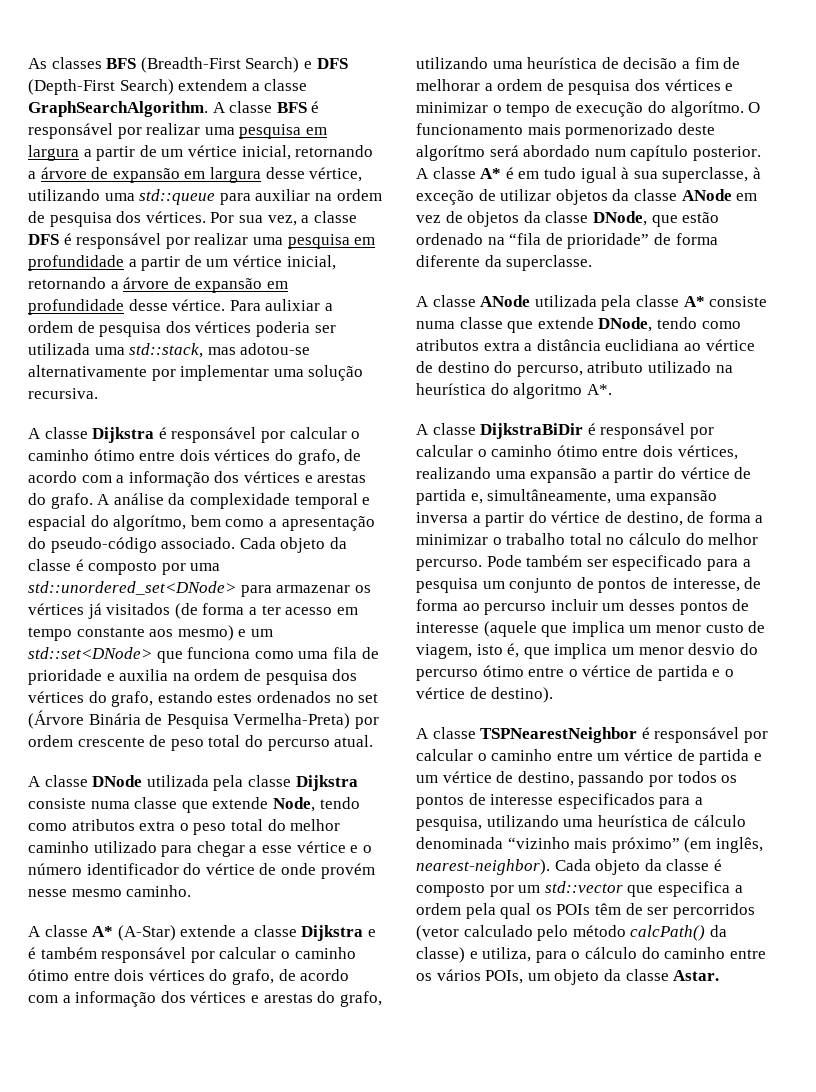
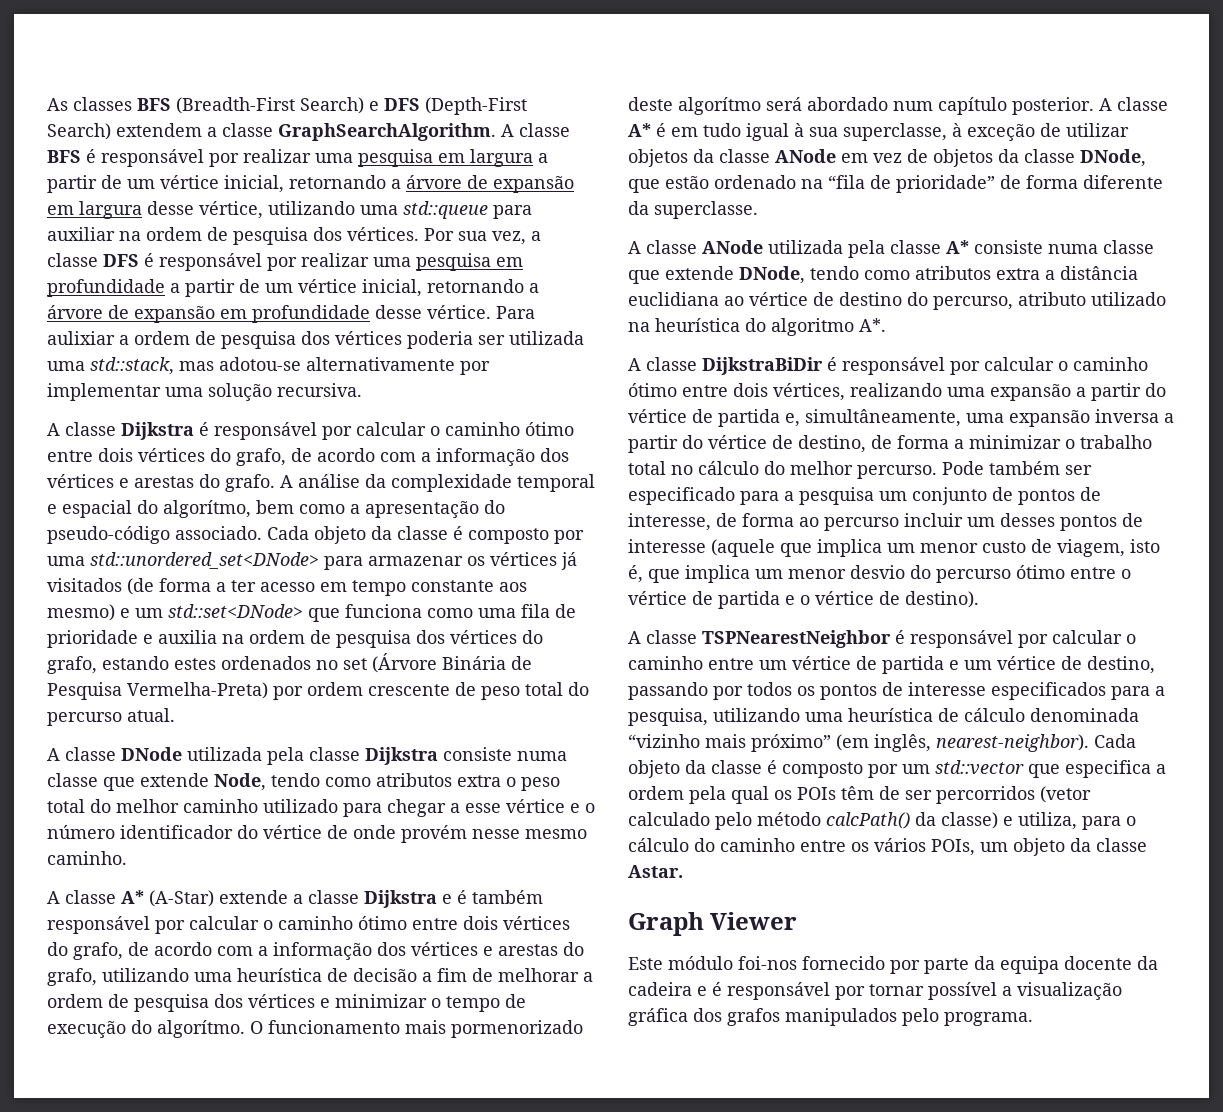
(720, 975) none -> [628,912,798,936] [628,956,1158,974] [628,982,1122,1000] [628,1008,1033,1026] // Graph Viewer // Este módulo foi-nos fornecido por parte da equipa docente da cadeira e é responsável por tornar possível a visualização gráfica dos grafos manipulados pelo programa.

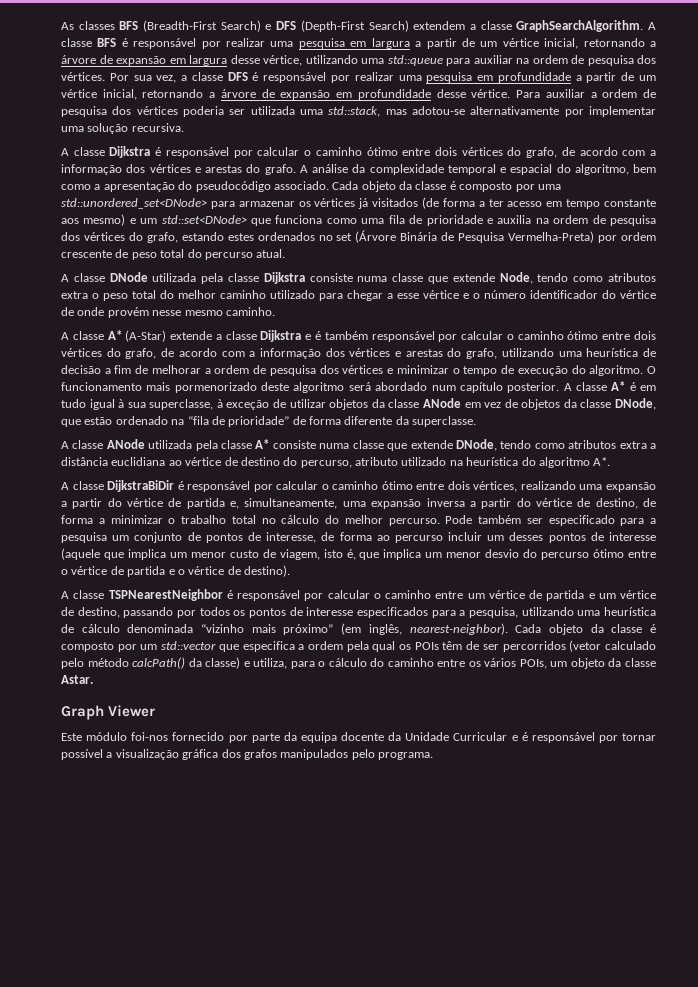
[47,331,115,345] aulixiar -> [545,89,585,98] auxiliar
[163,500,251,518] algorítmo, -> [574,164,629,175] algoritmo,
[47,526,170,544] pseudo-código -> [195,181,271,192] pseudocódigo
[157,1020,245,1038] algorítmo. -> [589,365,644,376] algoritmo.
[678,97,761,115] algorítmo -> [293,382,345,393] algoritmo
[805,409,961,427] simultâneamente, -> [244,498,338,509] simultaneamente,
[628,982,692,996] cadeira -> [405,732,508,741] Unidade Curricular

